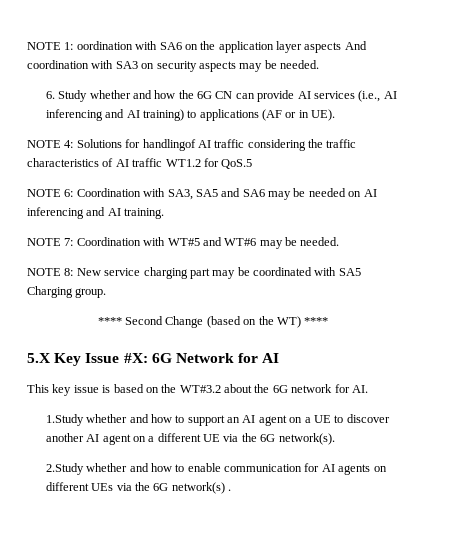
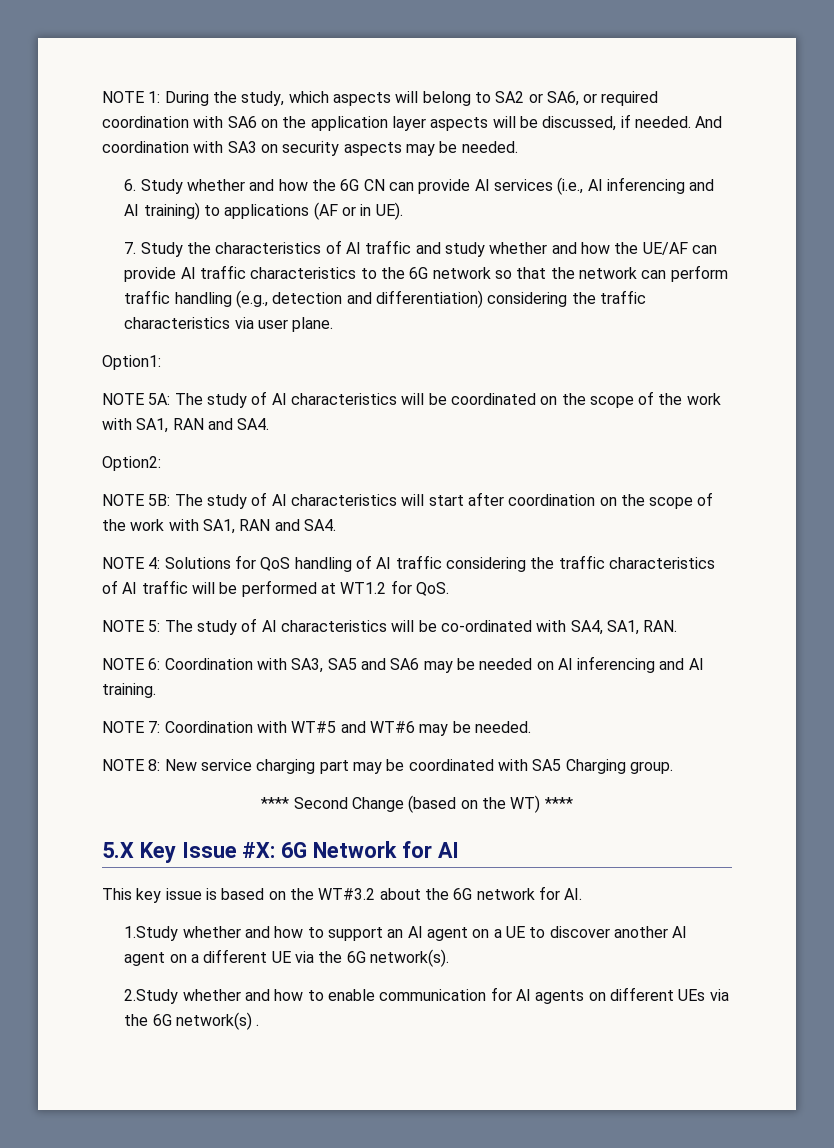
[76,41,133,50] oordination -> [164,91,659,106] [102,116,189,128] During the study, which aspects will belong to SA2 or SA6, or required coordination
(342, 47) none -> [492,114,691,131] will be discussed, if needed.
(336, 115) none -> [124,240,717,257] [124,265,728,282] [124,290,647,308] [124,317,334,332] [102,355,161,370] [102,391,721,408] [102,418,270,433] [102,456,161,471] [102,492,714,509] [102,519,336,534] // 7. Study the characteristics of AI traffic and study whether and how the UE/AF can provide AI traffic characteristics to the 6G network so that the network can perform traffic handling (e.g., detection and differentiation) considering the traffic characteristics via user plane. // Option1: // NOTE 5A: The study of AI characteristics will be coordinated on the scope of the work with SA1, RAN and SA4. // Option2: // NOTE 5B: The study of AI characteristics will start after coordination on the scope of the work with SA1, RAN and SA4.
[142,139,196,151] handlingof -> [260,555,372,572] QoS handling of
[165,158,253,169] WT1.2 for QoS.5 -> [191,580,449,597] [102,618,678,635] will be performed at WT1.2 for QoS. // NOTE 5: The study of AI characteristics will be co-ordinated with SA4, SA1, RAN.

